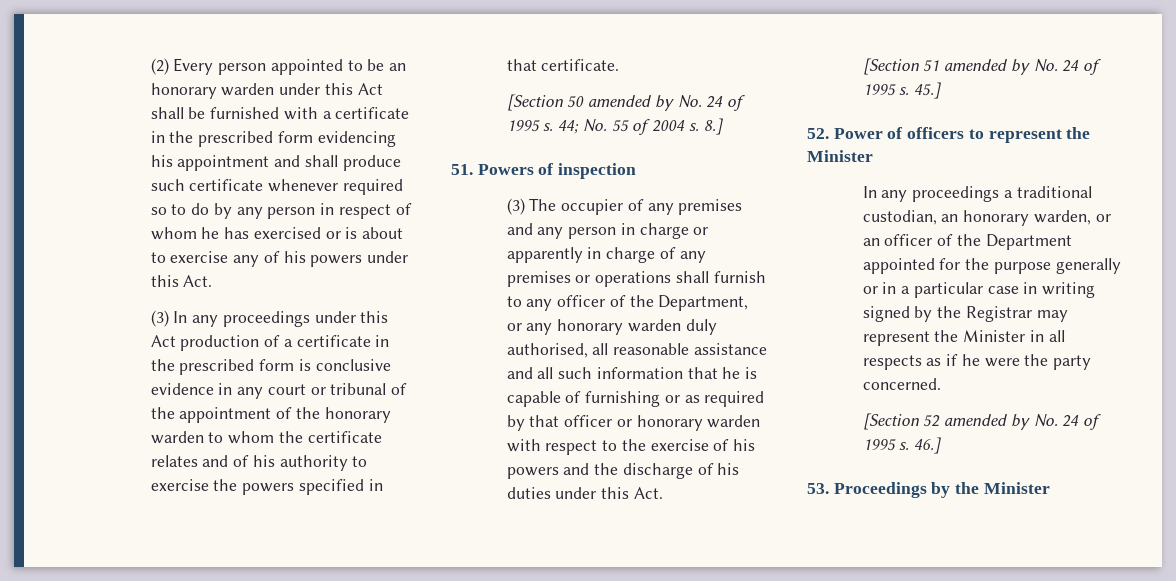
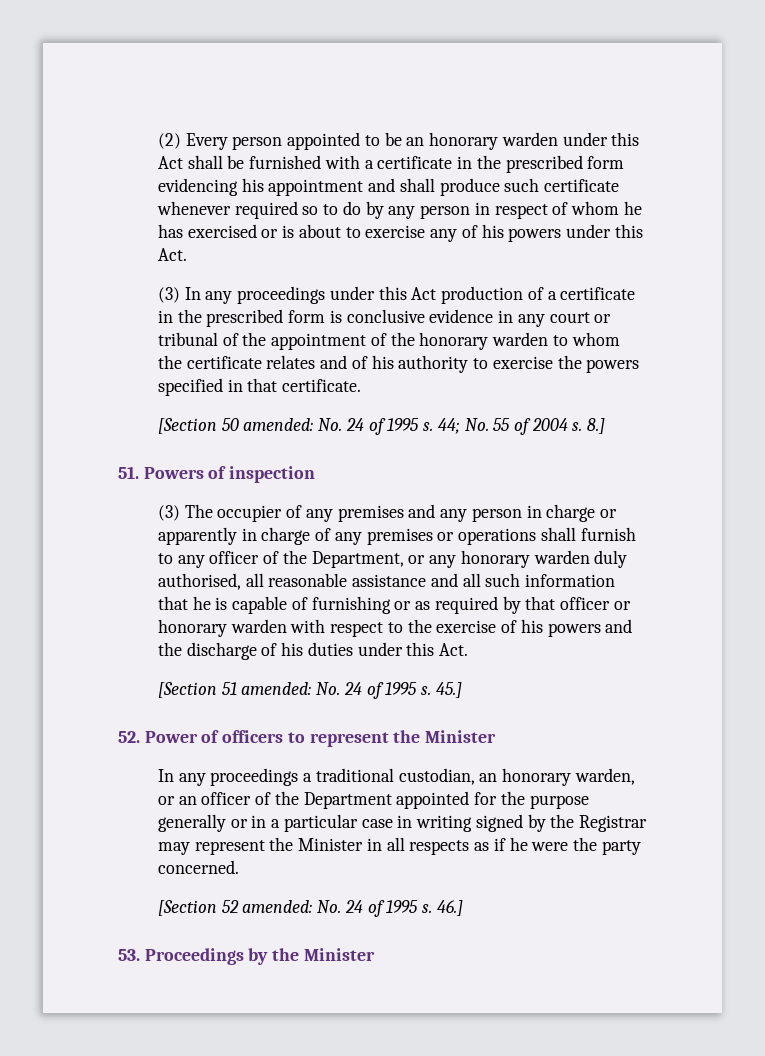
[588,95,674,111] amended by -> [243,418,314,431] amended:
[944,59,1030,75] amended by -> [241,682,312,695] amended:
[944,414,1030,430] amended by -> [242,900,313,913] amended:

